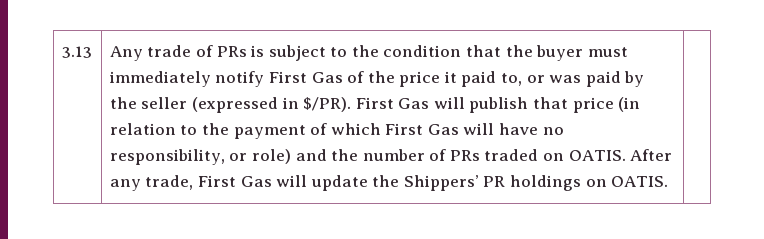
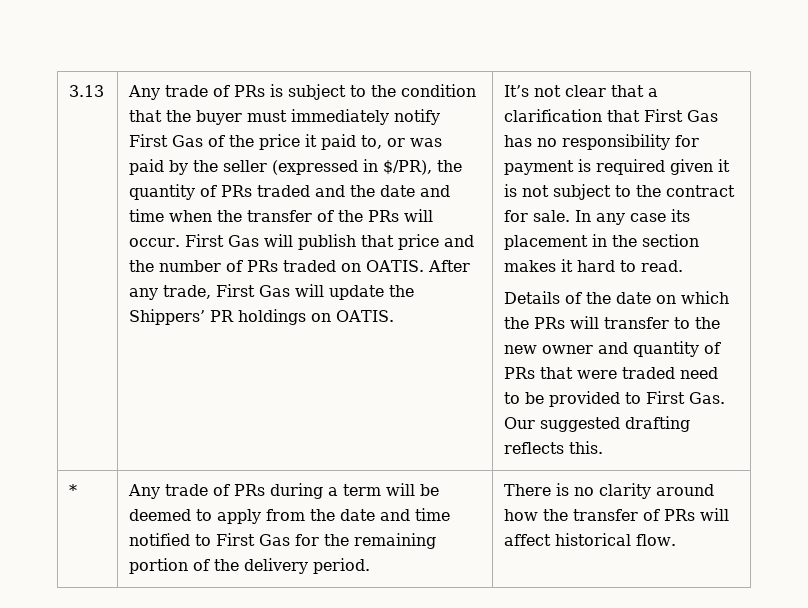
[303,97,352,112] $/PR). -> [383,160,463,175] [129,184,451,200] [129,209,434,222] [129,238,181,247] $/PR), the quantity of PRs traded and the date and time when the transfer of the PRs will occur.
[618,97,641,112] [109,123,564,139] [109,149,291,165] (in relation to the payment of which First Gas will have no responsibility, or role) -> (440, 242) none
(669, 181) none -> [504,85,659,97] [504,109,719,122] [504,134,700,150] [504,159,731,175] [504,184,736,200] [504,209,691,225] [504,234,700,250] [504,259,684,272] [504,291,730,304] [504,316,721,329] [504,341,722,357] [504,367,719,379] [504,391,726,407] [504,416,691,432] [504,441,604,454] [69,484,78,496] [128,483,440,499] [129,508,451,524] [129,533,437,549] [129,558,371,574] [504,483,715,499] [504,508,730,521] [504,533,677,546] It’s not clear that a clarification that First Gas has no responsibility for payment is required given it is not subject to the contract for sale. In any case its placement in the section makes it hard to read. // Details of the date on which the PRs will transfer to the new owner and quantity of PRs that were traded need to be provided to First Gas. Our suggested drafting reflects this. // * | Any trade of PRs during a term will be deemed to apply from the date and time notified to First Gas for the remaining portion of the delivery period. | There is no clarity around how the transfer of PRs will affect historical flow.

